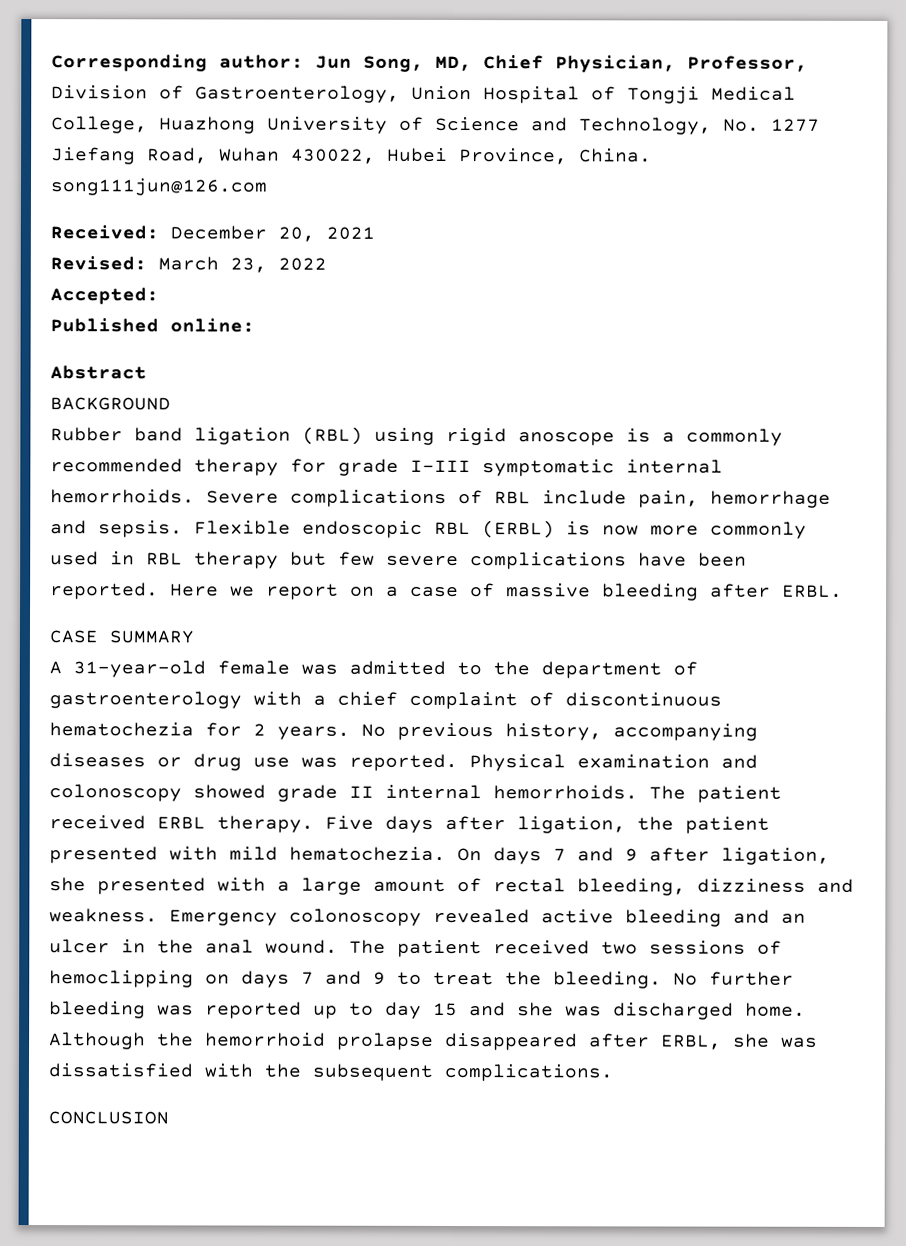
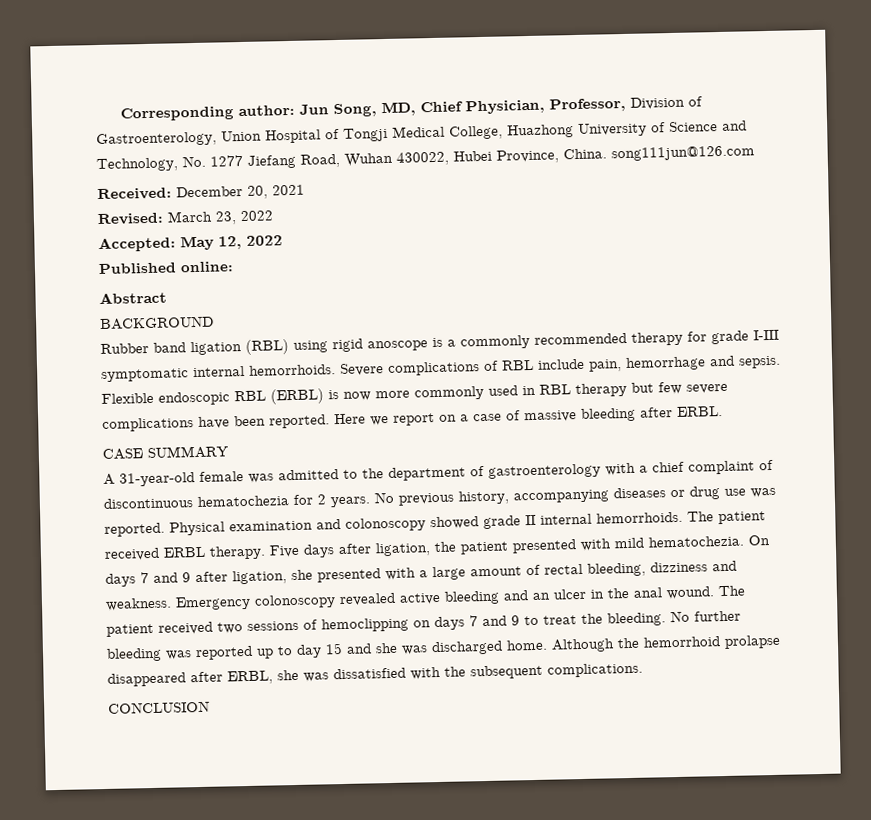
(159, 296) none -> [180,235,283,251] May 12, 2022

